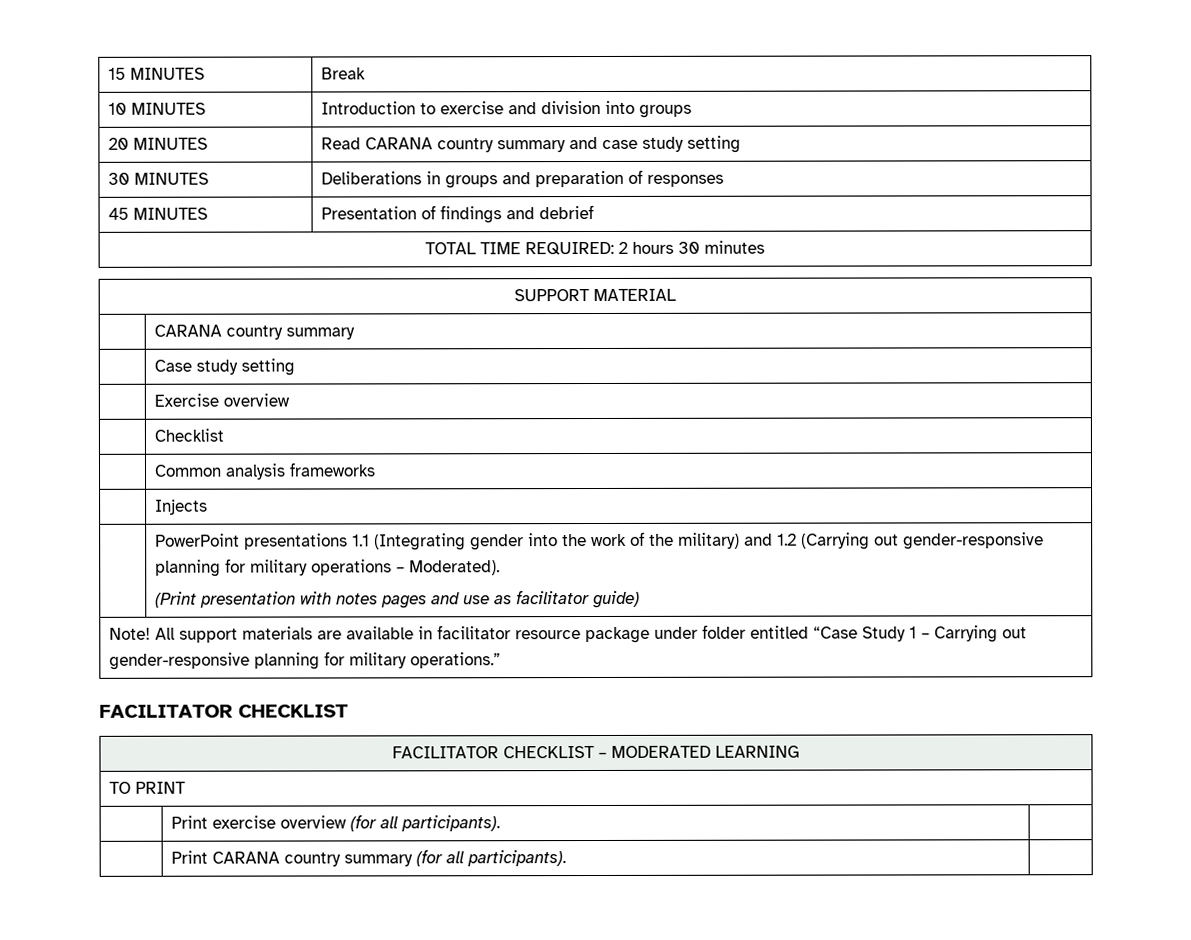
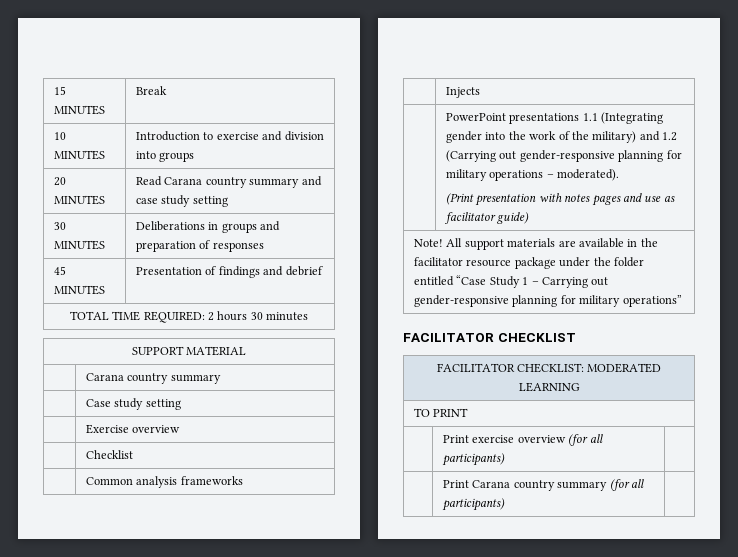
[365,137,434,150] CARANA -> [164,177,203,185] Carana
[154,324,223,337] CARANA -> [86,373,125,381] Carana
[409,560,501,576] Moderated). -> [557,169,620,181] moderated).
(434, 633) none -> [640,238,658,247] the
(699, 632) none -> [593,257,611,266] the
[410,652,502,669] operations.” -> [622,295,682,307] operations”
[503,746,607,759] CHECKLIST – -> [517,363,584,373] CHECKLIST:
[401,815,501,832] [171,850,281,864] participants). | // | Print CARANA -> [442,453,506,466] [443,480,511,488] participants) | // | Print Carana
[467,850,567,867] participants). -> [442,498,506,511] participants)

